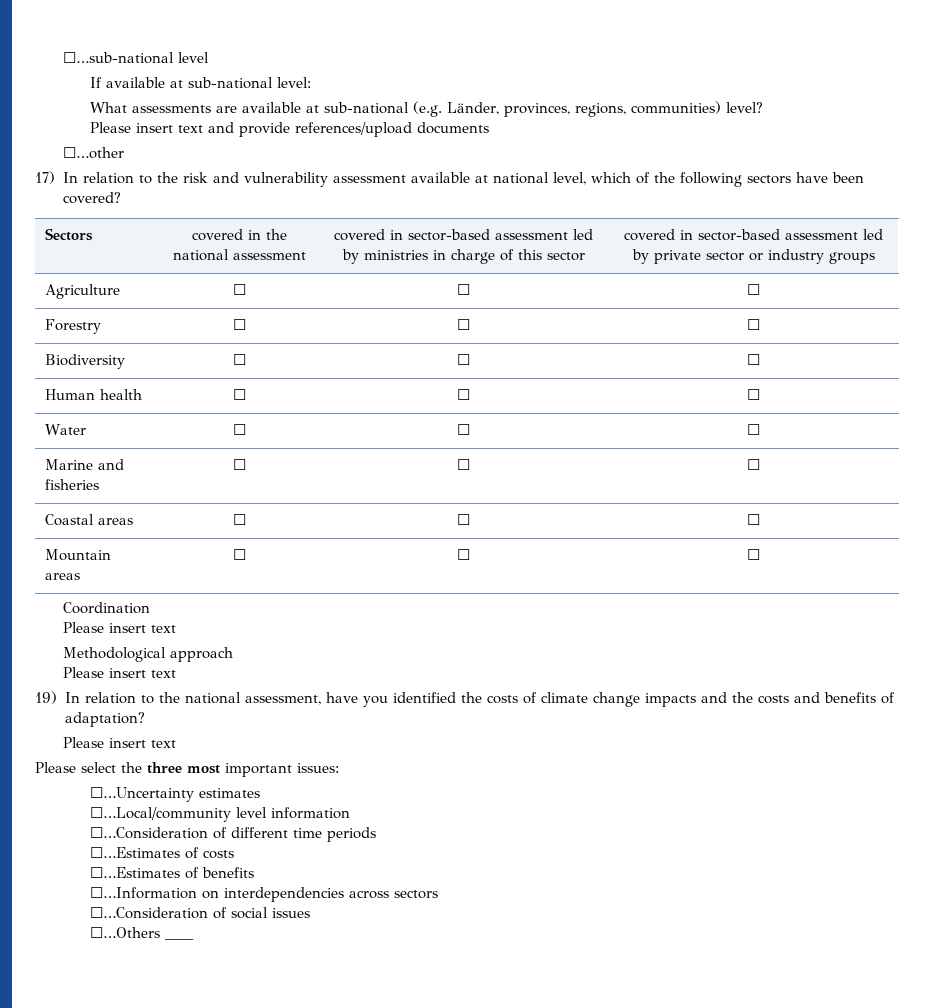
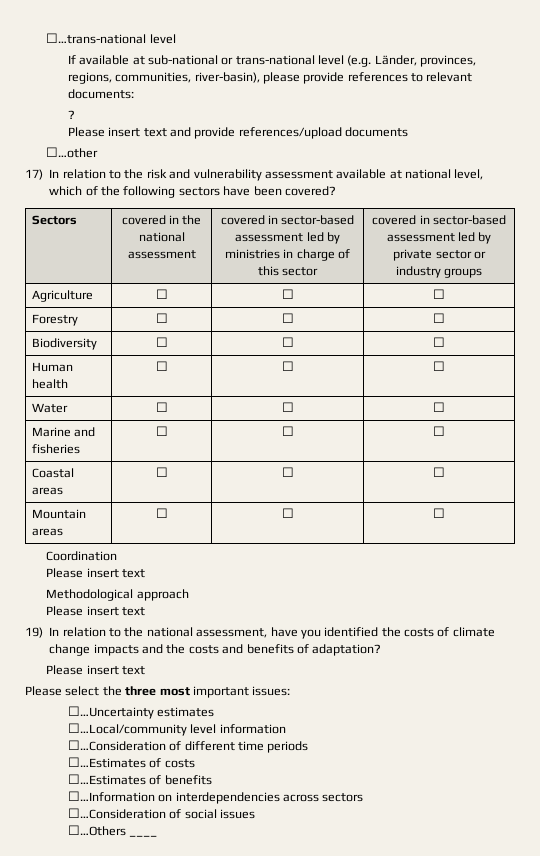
[62,52,174,64] ☐…sub-national -> [46,33,147,44] ☐…trans-national
[277,77,312,88] [90,101,764,117] level: // What assessments are available at sub-national (e.g. Länder, provinces, regions, communities) level? -> [221,55,477,67] [67,72,473,84] [67,89,134,99] [67,110,75,119] or trans-national level (e.g. Länder, provinces, regions, communities, river-basin), please provide references to relevant documents: // ?

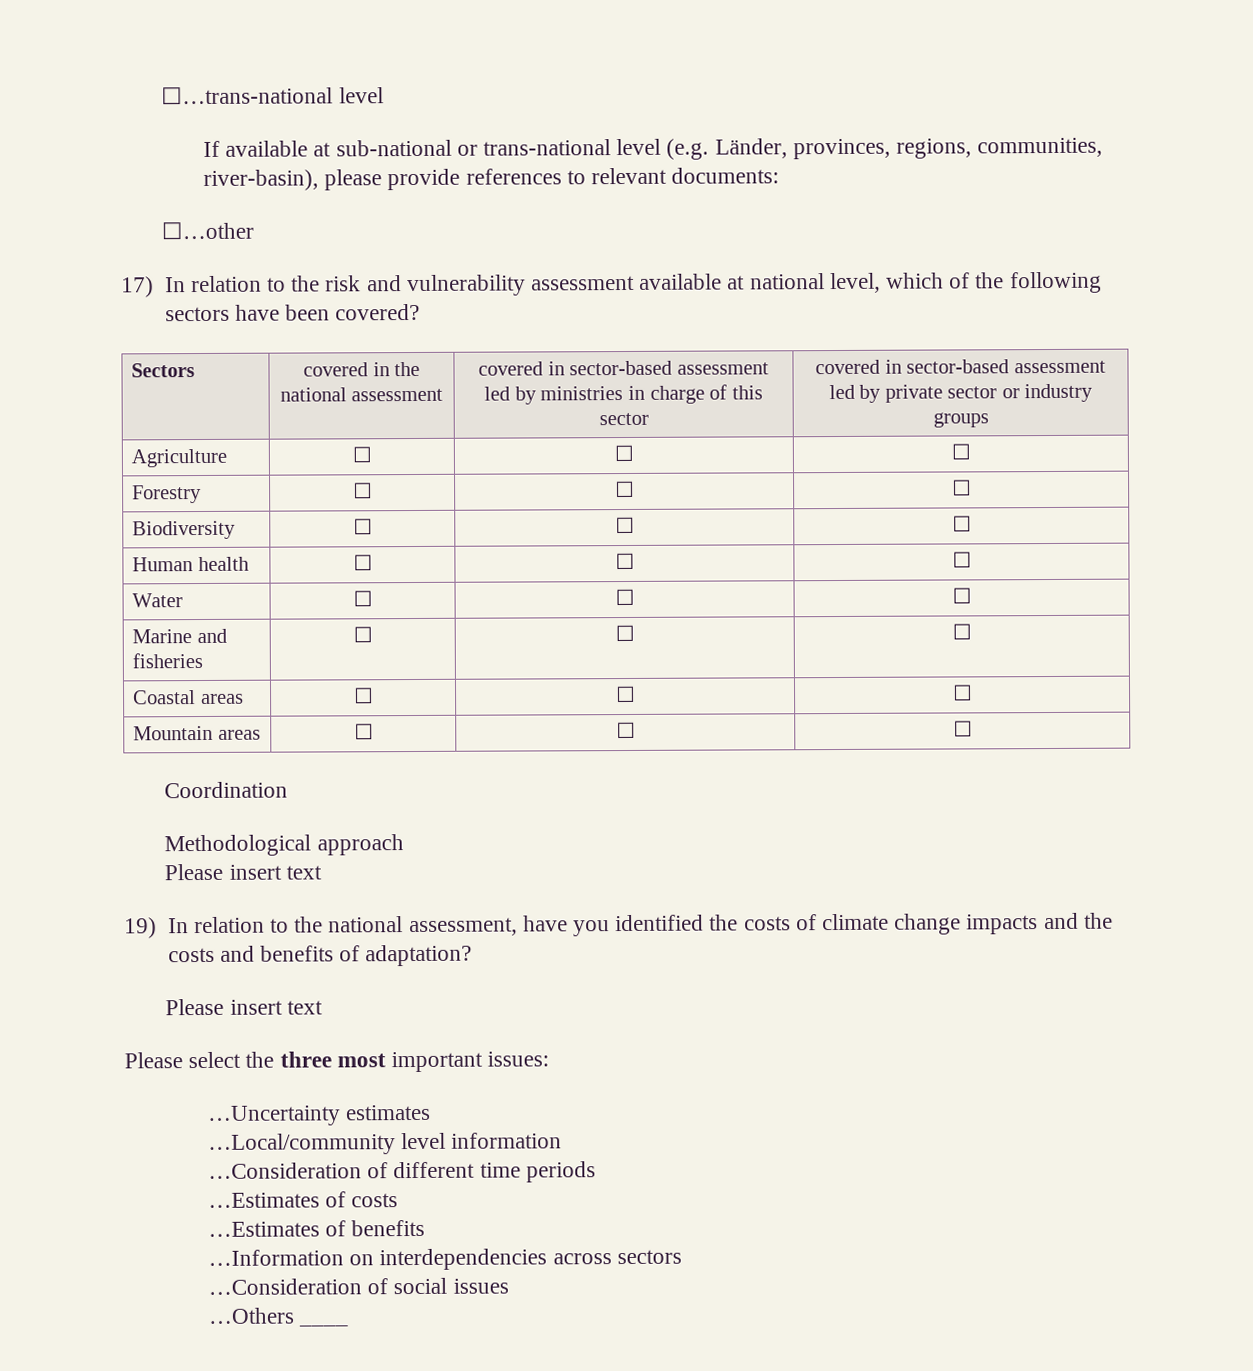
[67,110,75,119] [67,127,409,139] // ? // Please insert text and provide references/upload documents -> (780, 175) none
[46,568,146,578] // Please insert text -> (289, 790) none
[67,706,154,719] ☐…Uncertainty -> [206,1105,341,1126] …Uncertainty
[67,723,187,736] ☐…Local/community -> [207,1133,396,1155] …Local/community
[67,740,166,751] ☐…Consideration -> [207,1162,362,1179] …Consideration
[67,757,146,768] ☐…Estimates -> [207,1192,320,1208] …Estimates
[67,774,146,785] ☐…Estimates -> [207,1221,320,1237] …Estimates
[67,791,155,802] ☐…Information -> [207,1249,344,1266] …Information
[67,808,166,819] ☐…Consideration -> [207,1278,362,1295] …Consideration
[67,825,126,836] ☐…Others -> [207,1307,295,1324] …Others

